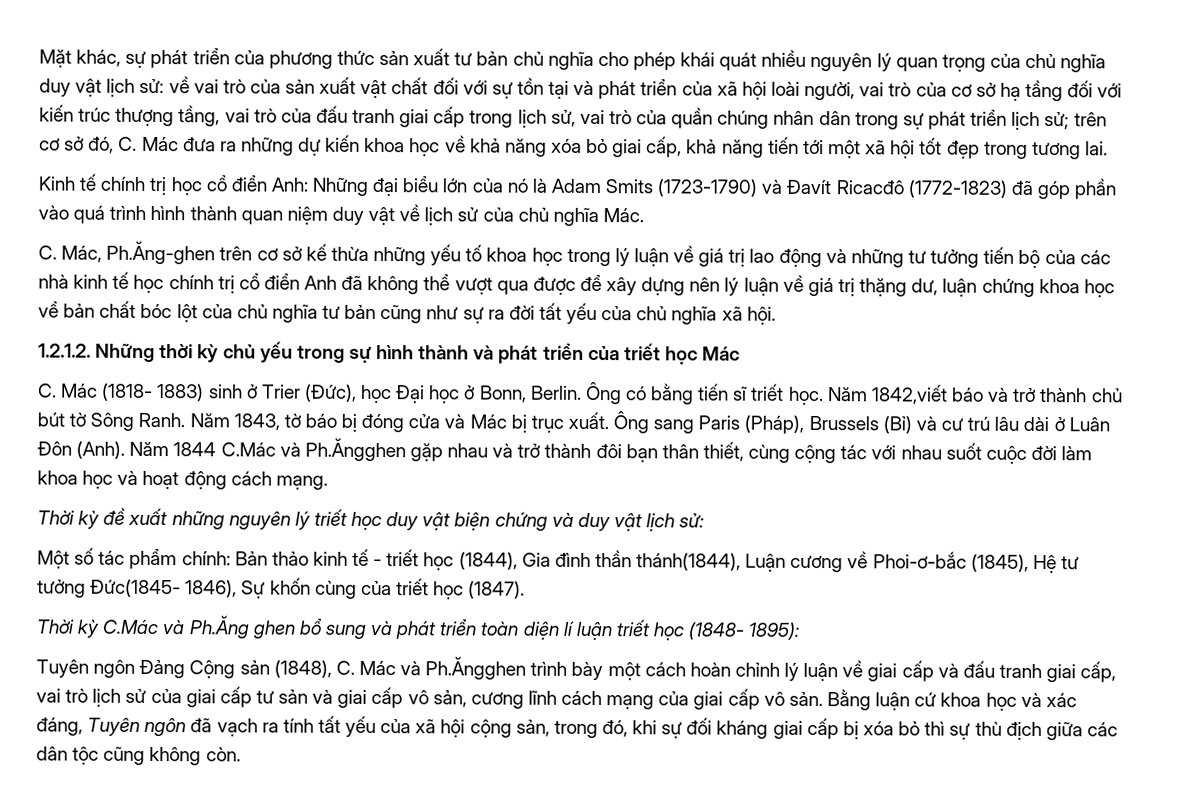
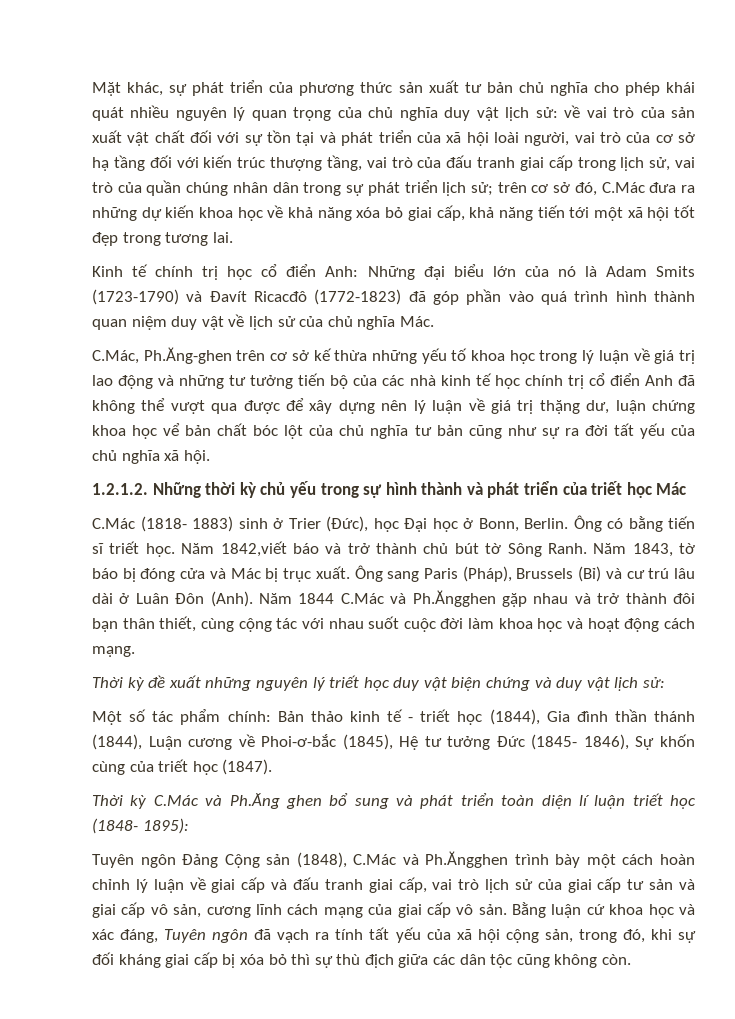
[118,136,179,152] C. Mác -> [601,182,645,193] C.Mác
[38,245,103,263] C. Mác, -> [92,350,139,364] C.Mác,
[38,383,99,398] C. Mác -> [92,518,135,529] C.Mác
[636,552,742,571] thánh(1844), -> [654,711,695,722] [92,734,142,750] thánh (1844),
[90,578,182,598] Đức(1845- -> [496,734,578,750] Đức (1845-
[335,660,396,676] C. Mác -> [353,854,397,865] C.Mác

